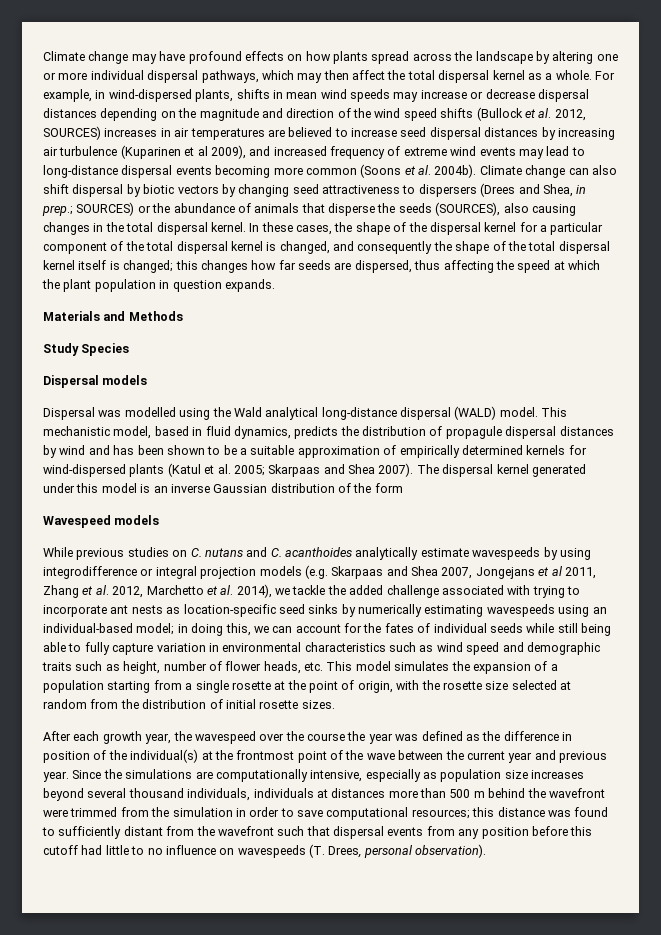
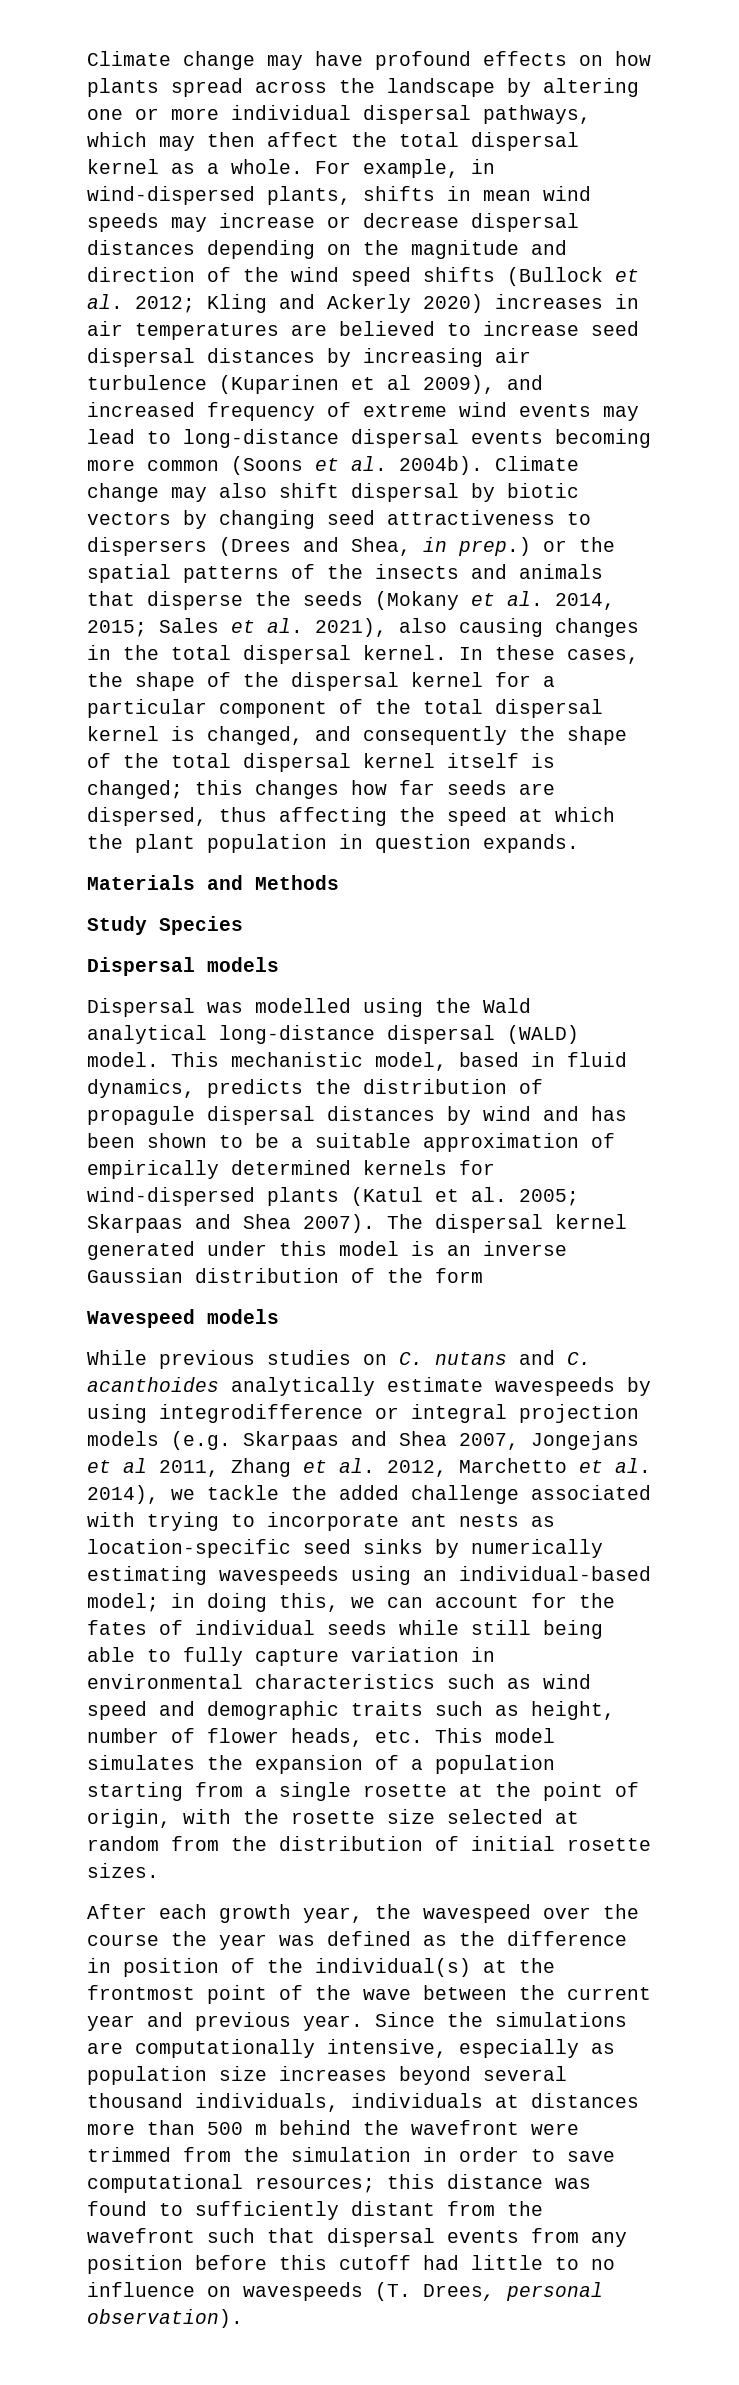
[554,109,586,121] [43,126,101,140] 2012, SOURCES) -> [135,294,483,313] 2012; Kling and Ackerly 2020)
[568,168,589,175] can -> [171,487,207,502] may
[42,202,251,216] prep.; SOURCES) or the abundance of -> [458,537,615,556] [87,564,507,583] prep.) or the spatial patterns of the insects and
[435,202,501,216] (SOURCES), -> [375,591,615,610] [87,618,387,637] (Mokany et al. 2014, 2015; Sales et al. 2021),

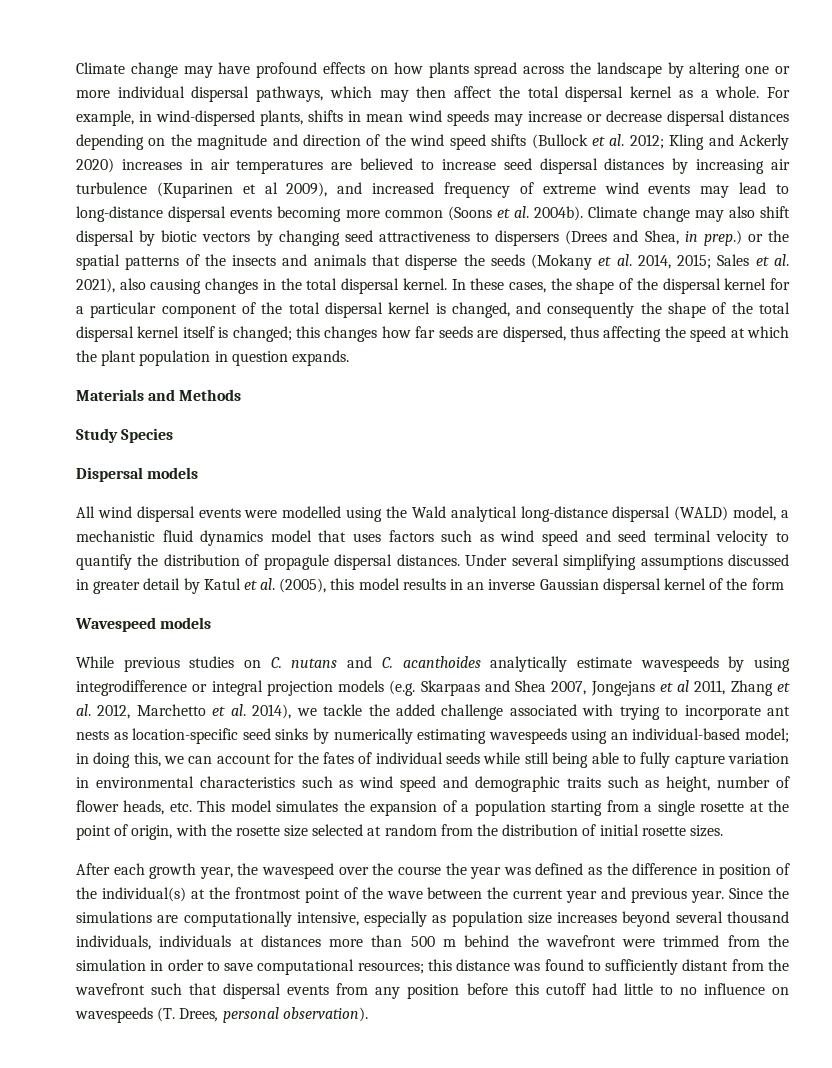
[87,998,243,1017] Dispersal was -> [76,506,278,522] All wind dispersal events were
[87,1052,627,1071] [87,1079,303,1098] model. This mechanistic model, based in fluid dynamics, predicts -> [733,506,789,521] [76,530,790,546] [76,554,132,570] model, a mechanistic fluid dynamics model that uses factors such as wind speed and seed terminal velocity to quantify
[327,1106,627,1125] [87,1133,615,1152] [87,1160,495,1179] [87,1187,579,1206] [87,1214,627,1233] [87,1241,435,1260] distances by wind and has been shown to be a suitable approximation of empirically determined kernels for wind-dispersed plants (Katul et al. 2005; Skarpaas and Shea 2007). The dispersal kernel generated under this model is -> [396,554,789,570] [76,578,464,594] distances. Under several simplifying assumptions discussed in greater detail by Katul et al. (2005), this model results in
[195,1268,339,1283] distribution -> [602,578,706,594] dispersal kernel

